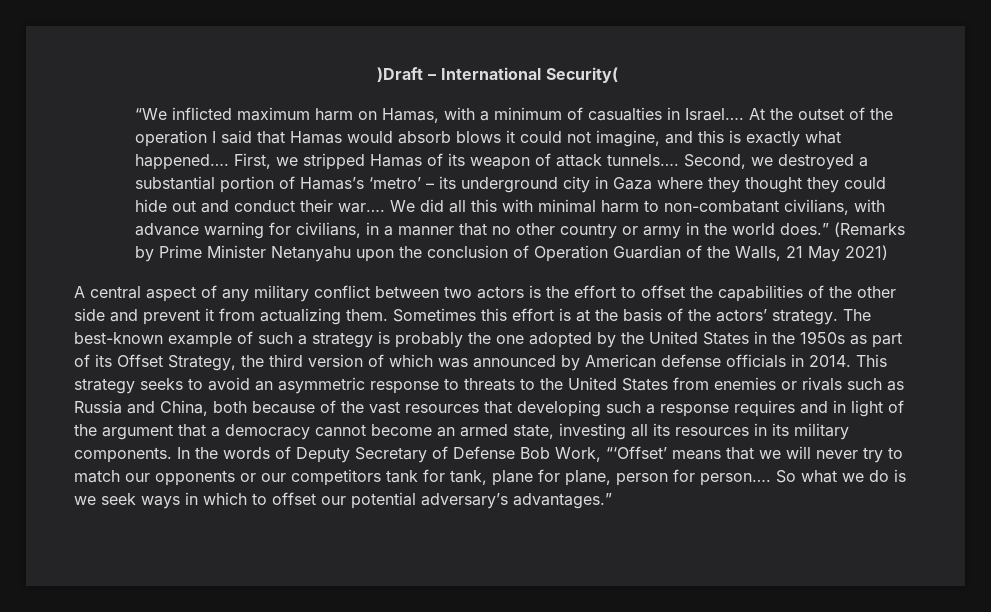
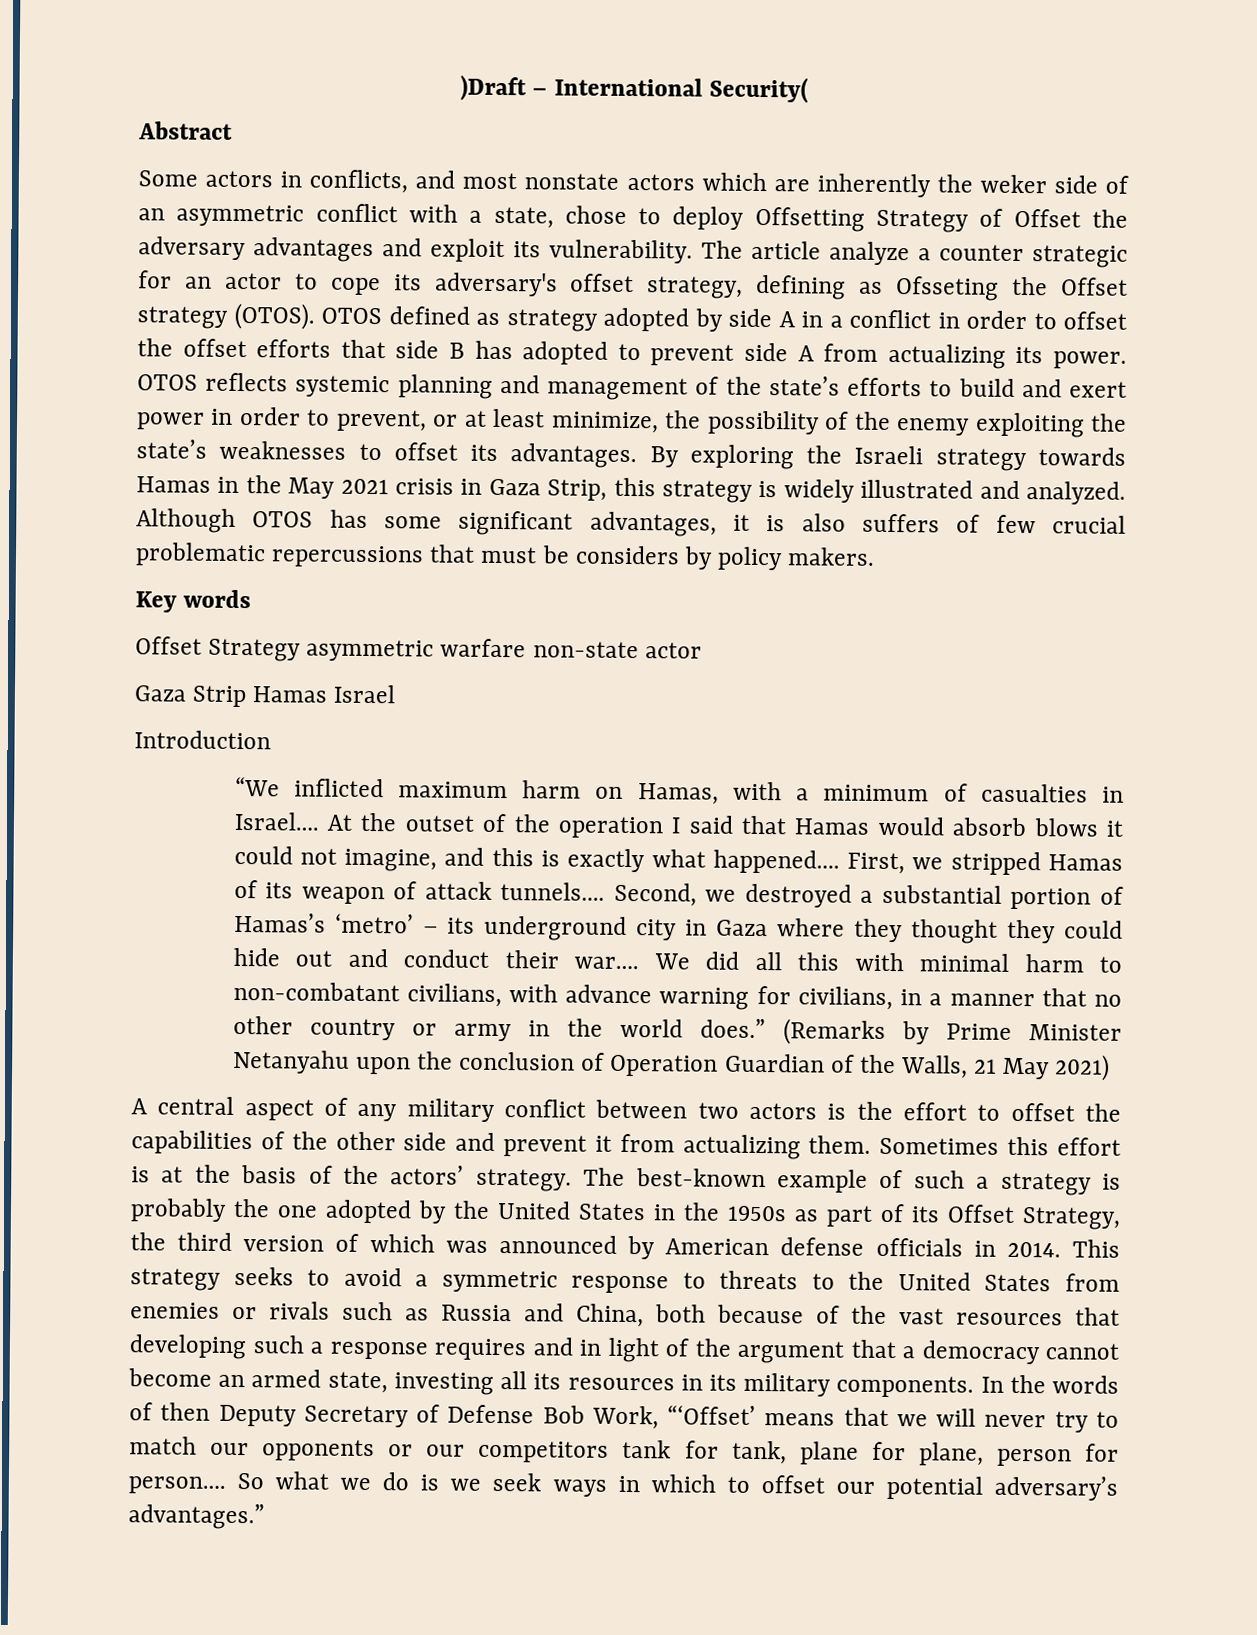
(618, 75) none -> [138,121,233,140] [138,169,1129,198] [138,203,1128,233] [138,236,1128,268] [138,270,1128,301] [137,302,1127,332] [137,338,1128,369] [137,372,1128,401] [136,406,1127,438] [136,439,1126,472] [136,475,1126,505] [136,508,1127,537] [135,542,876,571] [135,589,252,613] [135,636,702,662] [134,684,397,708] [134,730,271,750] // Abstract // Some actors in conflicts, and most nonstate actors which are inherently the weker side of an asymmetric conflict with a state, chose to deploy Offsetting Strategy of Offset the adversary advantages and exploit its vulnerability. The article analyze a counter strategic for an actor to cope its adversary's offset strategy, defining as Ofsseting the Offset strategy (OTOS). OTOS defined as strategy adopted by side A in a conflict in order to offset the offset efforts that side B has adopted to prevent side A from actualizing its power. OTOS reflects systemic planning and management of the state’s efforts to build and exert power in order to prevent, or at least minimize, the possibility of the enemy exploiting the state’s weaknesses to offset its advantages. By exploring the Israeli strategy towards Hamas in the May 2021 crisis in Gaza Strip, this strategy is widely illustrated and analyzed. Although OTOS has some significant advantages, it is also suffers of few crucial problematic repercussions that must be considers by policy makers. // Key words // Offset Strategy asymmetric warfare non-state actor // Gaza Strip Hamas Israel // Introduction
[255,377,365,394] an asymmetric -> [415,1270,558,1293] a symmetric
(291, 452) none -> [160,1402,211,1421] then

